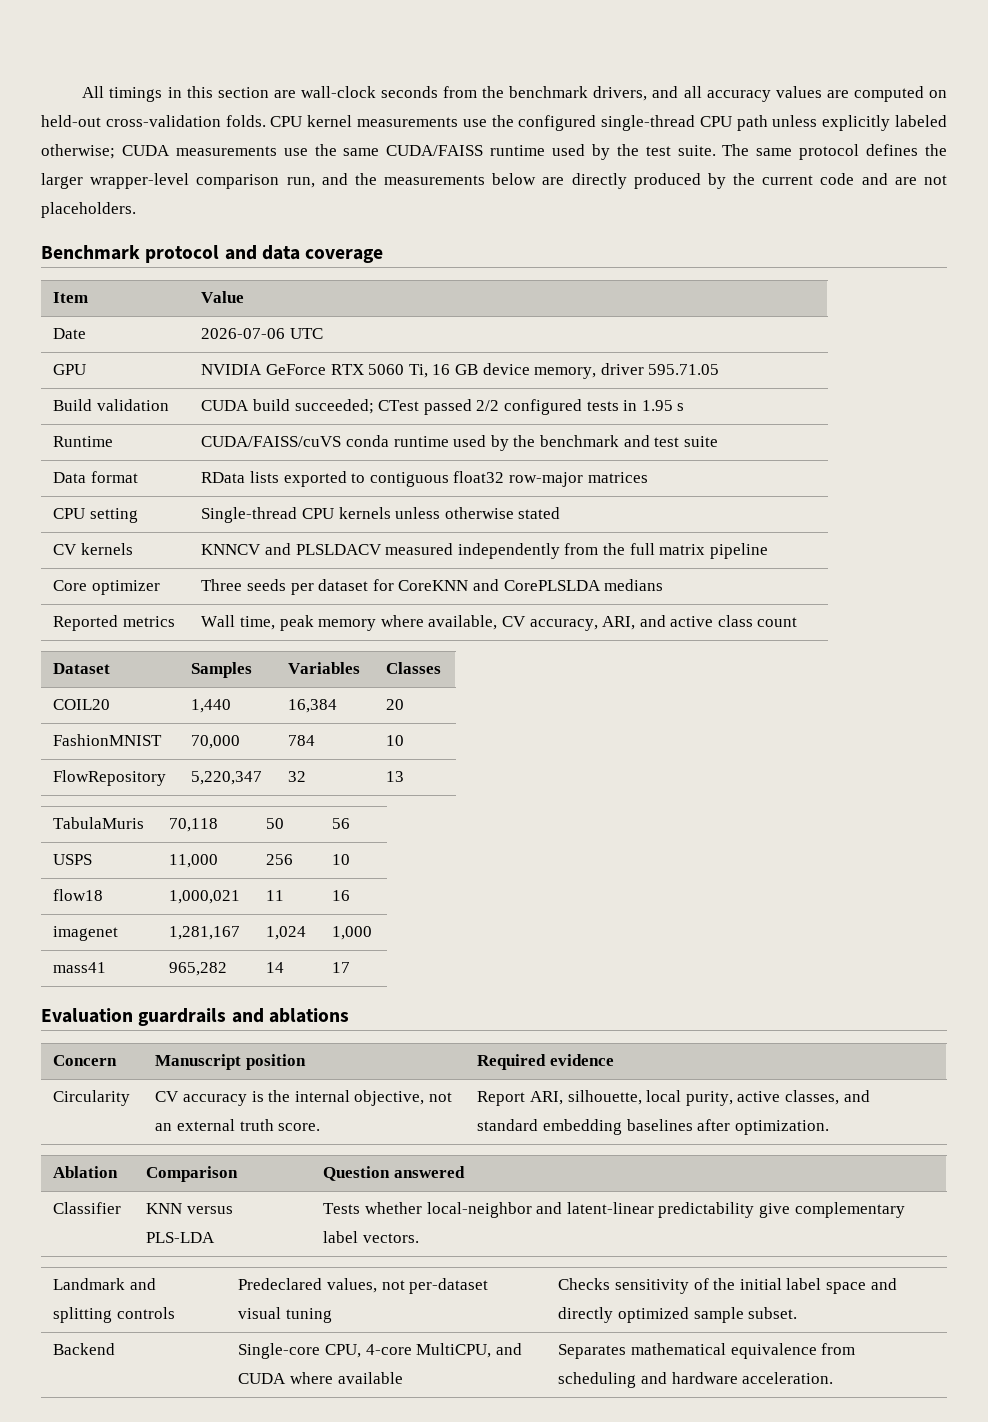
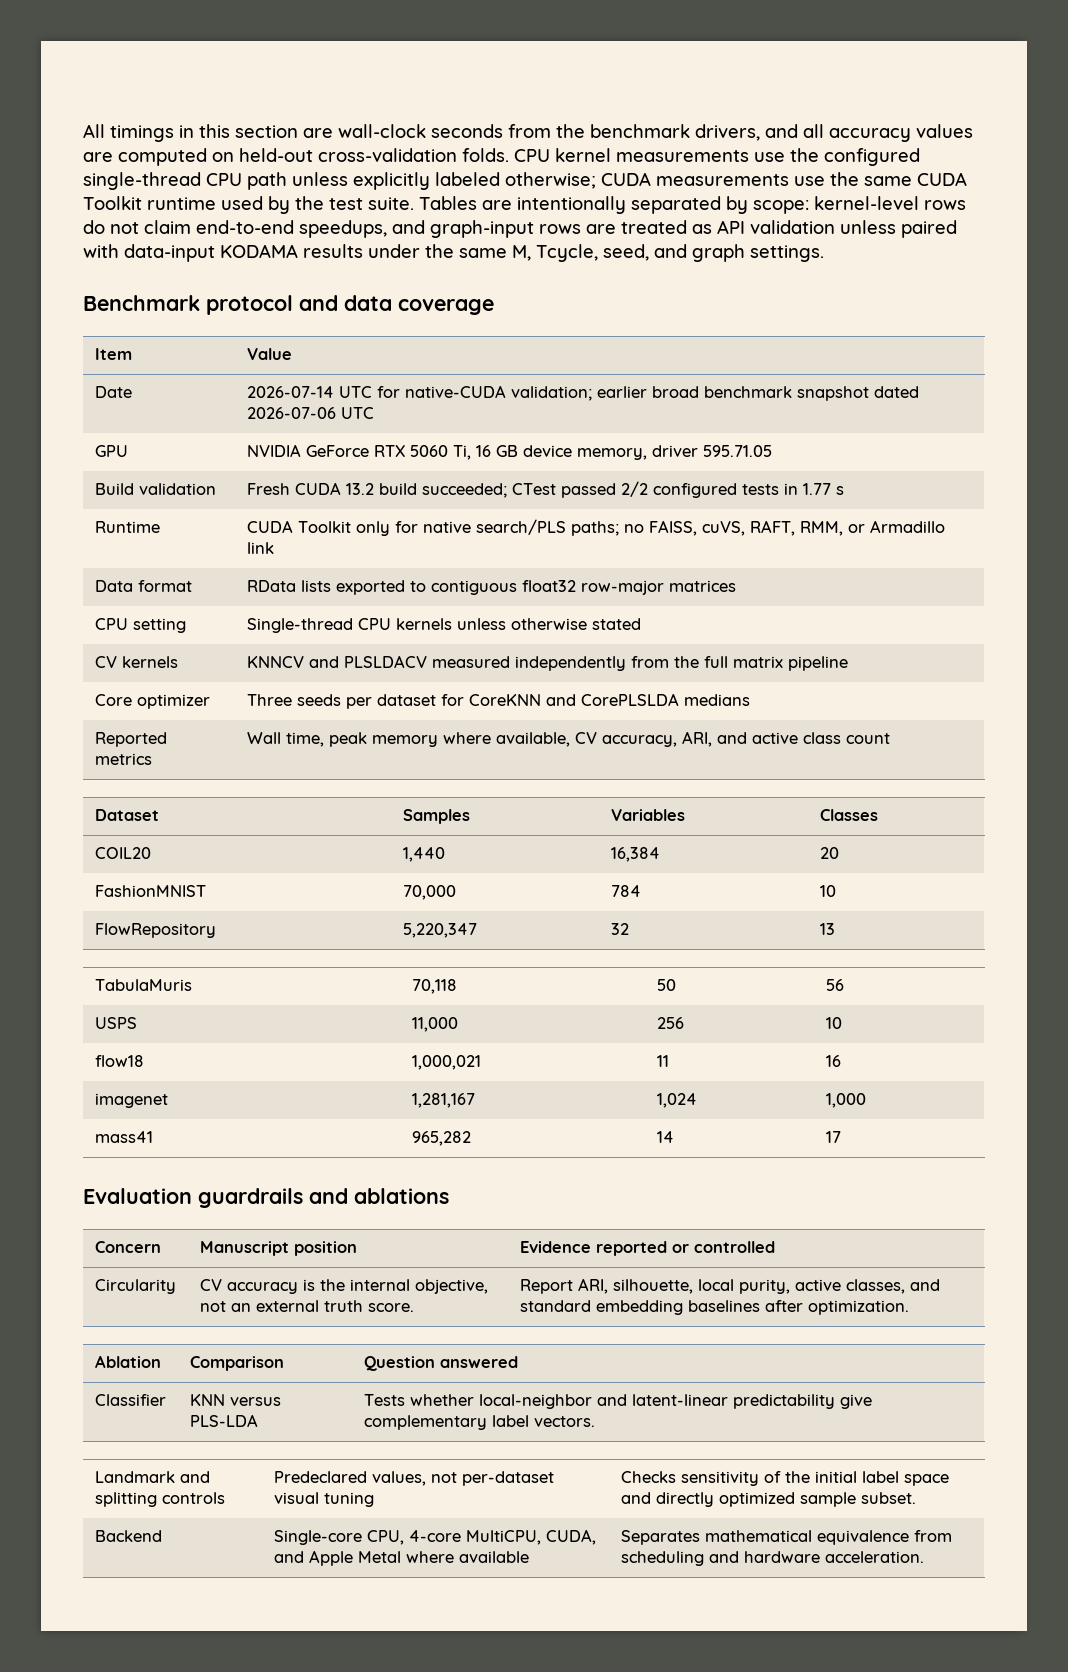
[386,145,484,156] CUDA/FAISS -> [917,172,967,186] [83,196,142,210] CUDA Toolkit
[722,144,947,160] [41,173,947,189] [41,202,136,218] The same protocol defines the larger wrapper-level comparison run, and the measurements below are directly produced by the current code and are not placeholders. -> [419,196,966,214] [83,220,957,238] [83,244,824,262] Tables are intentionally separated by scope: kernel-level rows do not claim end-to-end speedups, and graph-input rows are treated as API validation unless paired with data-input KODAMA results under the same M, Tcycle, seed, and graph settings.
(87, 333) none -> [246,385,919,401] 2026-07-14 UTC for native-CUDA validation; earlier broad benchmark snapshot dated
[201,400,250,411] CUDA -> [246,482,374,495] Fresh CUDA 13.2
[641,400,673,411] 1.95 -> [802,483,831,495] 1.77
[201,435,718,451] CUDA/FAISS/cuVS conda runtime used by the benchmark and test suite -> [246,519,945,536] [246,542,274,554] CUDA Toolkit only for native search/PLS paths; no FAISS, cuVS, RAFT, RMM, or Armadillo link
[477,1054,614,1070] Required evidence -> [519,1241,775,1256] Evidence reported or controlled
[495,1343,522,1355] [238,1373,287,1384] and CUDA -> [545,1529,596,1545] [273,1550,401,1566] CUDA, and Apple Metal

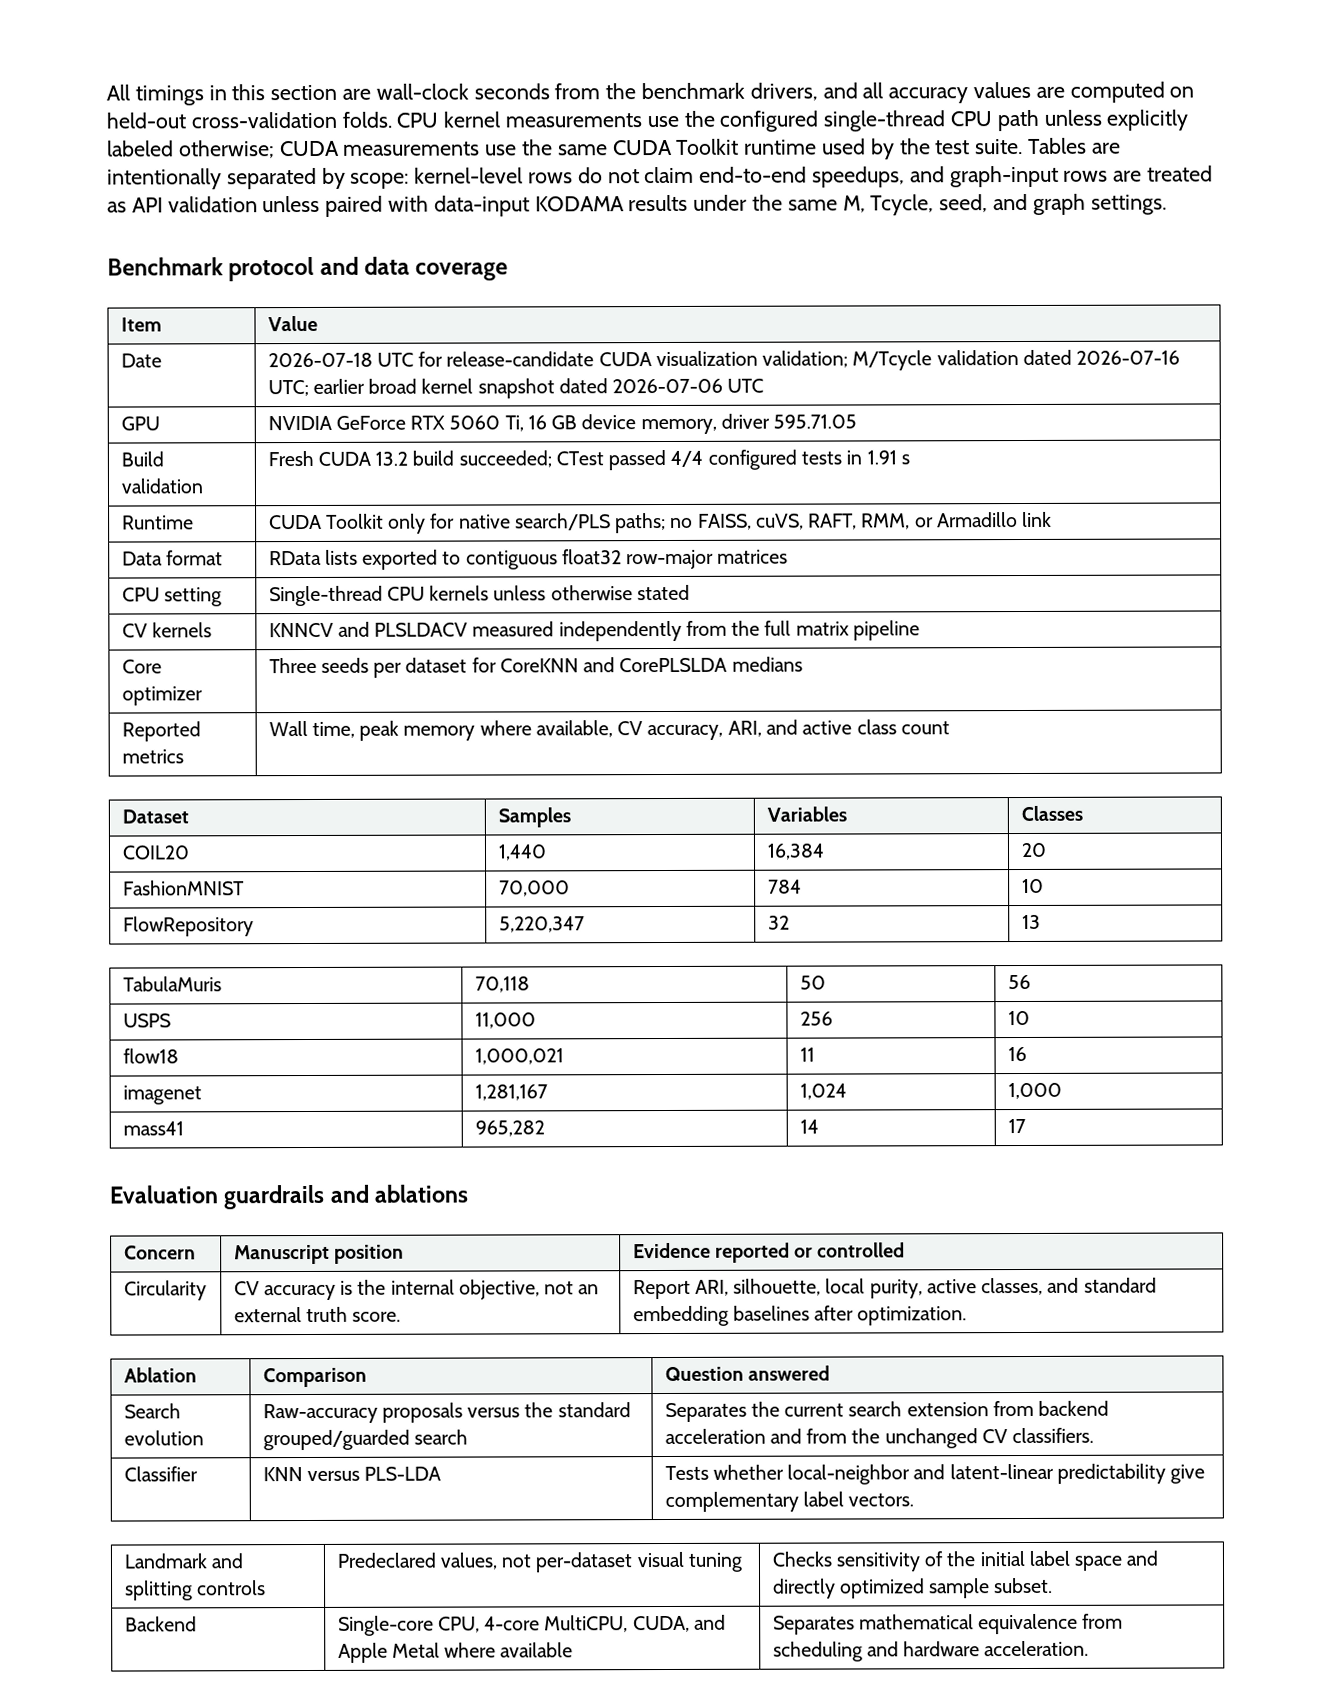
[246,386,334,398] 2026-07-14 -> [267,352,373,368] 2026-07-18
[404,385,592,401] native-CUDA validation; -> [446,349,1181,371] [267,379,309,397] release-candidate CUDA visualization validation; M/Tcycle validation dated 2026-07-16 UTC;
[703,386,792,398] benchmark -> [421,378,474,394] kernel
[620,481,648,497] 2/2 -> [670,450,704,467] 4/4
[802,483,831,495] 1.77 -> [866,450,897,465] 1.91
(518, 1362) none -> [123,1403,181,1419] [123,1430,204,1446] [262,1402,631,1424] [262,1429,468,1451] [664,1400,1110,1423] [664,1427,1095,1449] // Search evolution | Raw-accuracy proposals versus the standard grouped/guarded search | Separates the current search extension from backend acceleration and from the unchanged CV classifiers.

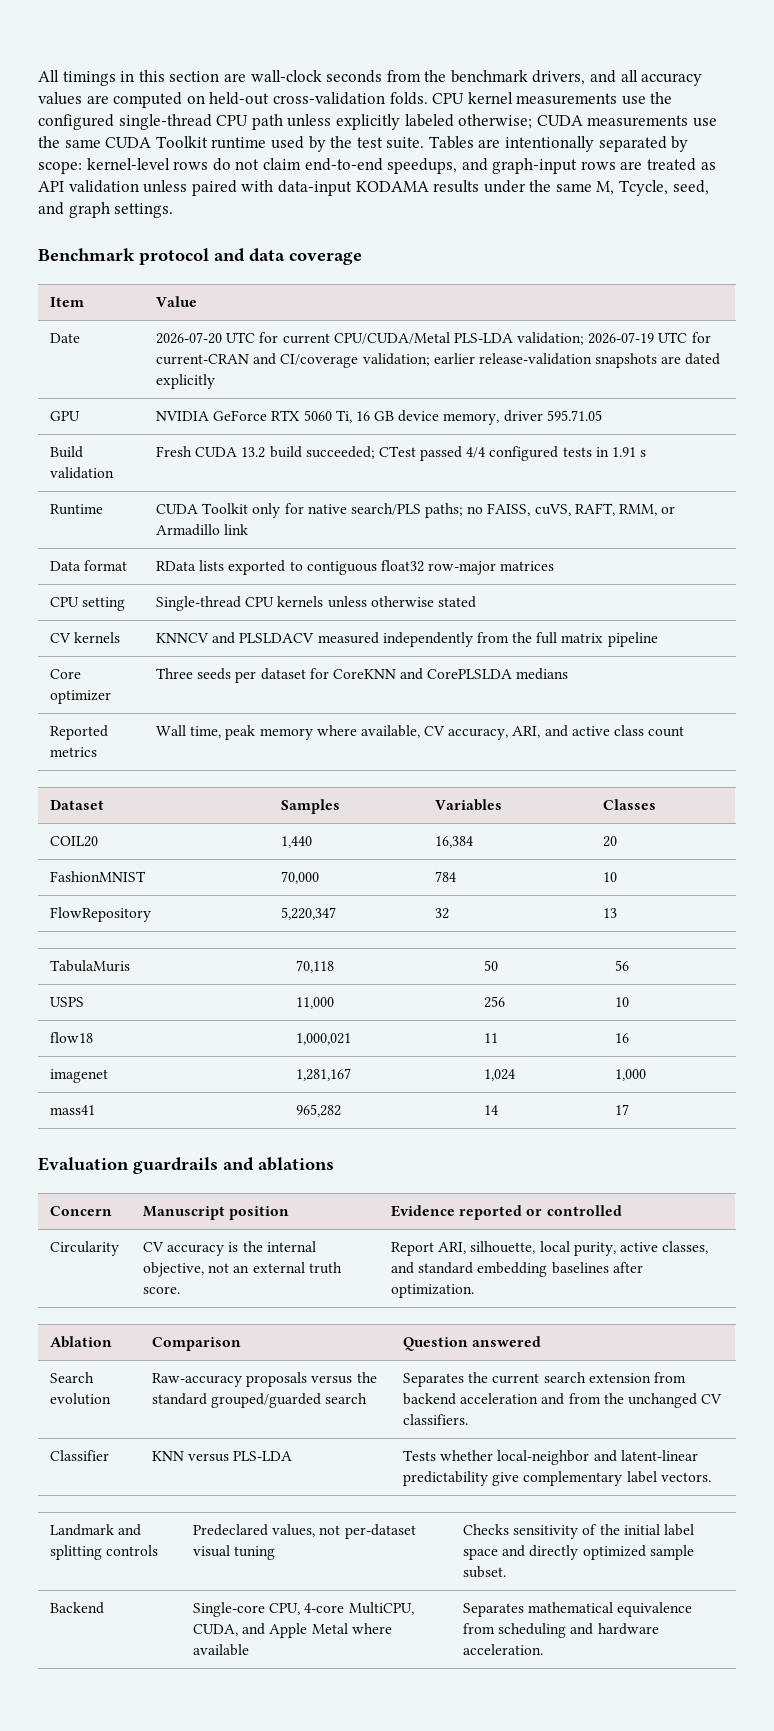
[267,349,1181,371] [267,378,765,399] 2026-07-18 UTC for release-candidate CUDA visualization validation; M/Tcycle validation dated 2026-07-16 UTC; earlier broad kernel snapshot dated 2026-07-06 UTC -> [155,332,711,345] [155,353,721,368] [155,374,215,389] 2026-07-20 UTC for current CPU/CUDA/Metal PLS-LDA validation; 2026-07-19 UTC for current-CRAN and CI/coverage validation; earlier release-validation snapshots are dated explicitly

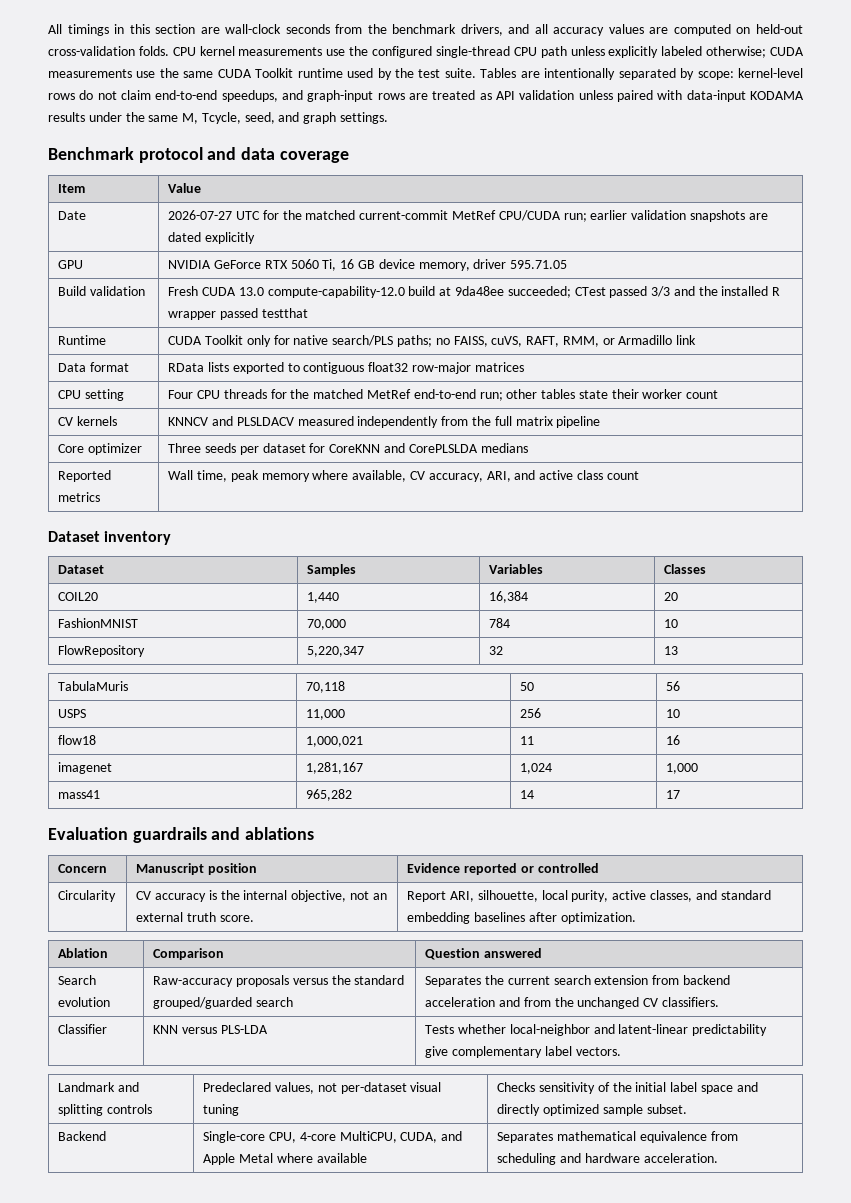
[155,332,711,345] [155,353,592,368] 2026-07-20 UTC for current CPU/CUDA/Metal PLS-LDA validation; 2026-07-19 UTC for current-CRAN and CI/coverage validation; earlier release-validation -> [168,210,687,222] 2026-07-27 UTC for the matched current-commit MetRef CPU/CUDA run; earlier validation
[241,446,647,461] 13.2 build succeeded; CTest passed 4/4 configured tests in 1.91 s -> [238,286,781,298] [168,308,308,320] 13.0 compute-capability-12.0 build at 9da48ee succeeded; CTest passed 3/3 and the installed R wrapper passed testthat
[155,596,476,611] Single-thread CPU kernels unless otherwise stated -> [168,389,719,401] Four CPU threads for the matched MetRef end-to-end run; other tables state their worker count
(685, 731) none -> [48,531,172,545] // Dataset inventory

